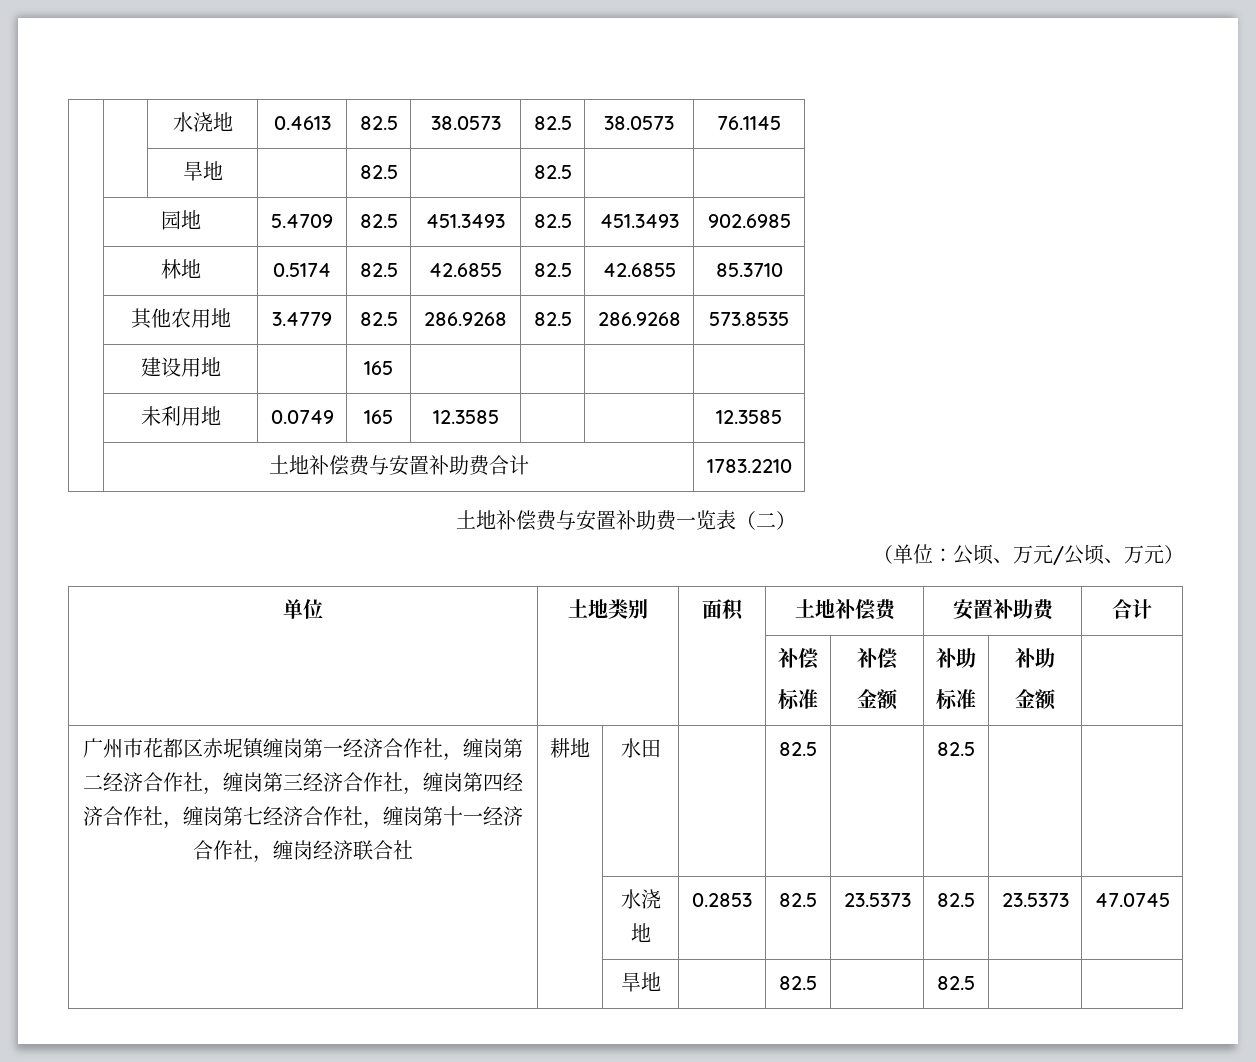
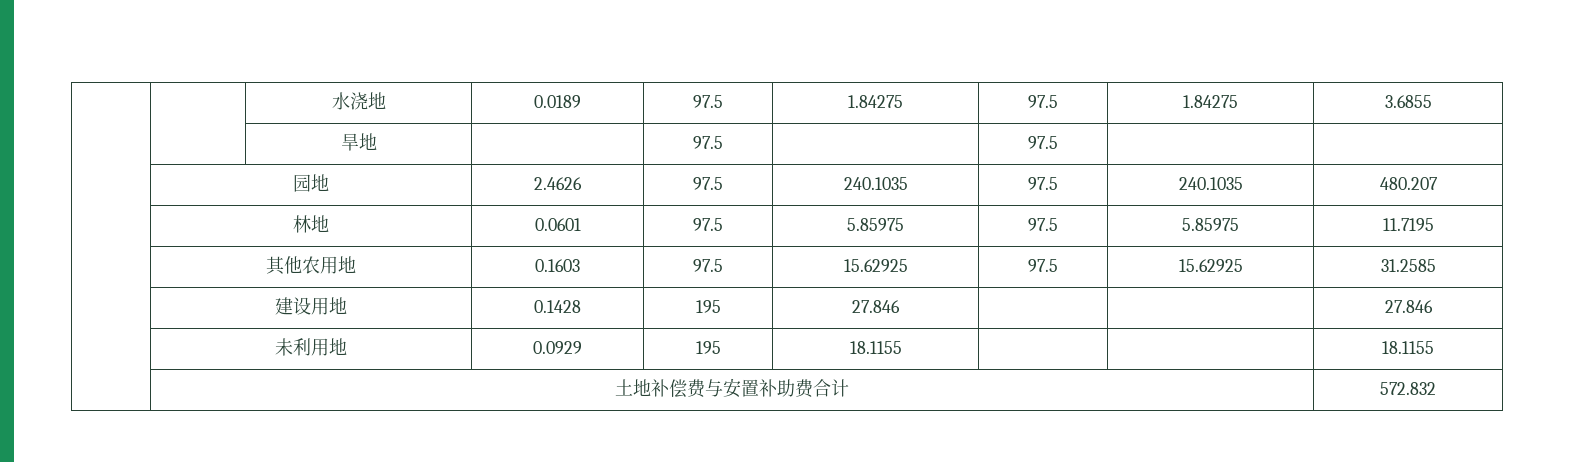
[172,112,233,132] [273,116,331,130] [359,116,398,130] [430,116,501,130] [533,116,572,130] [604,116,674,130] [717,116,781,130] [182,161,223,181] [359,165,398,179] [533,165,572,179] | | 水浇地 | 0.4613 | 82.5 | 38.0573 | 82.5 | 38.0573 | 76.1145 // | | 旱地 | | 82.5 | | 82.5 -> [331,92,386,110] [534,95,581,108] [693,95,723,108] [848,95,903,108] [1028,95,1058,108] [1183,95,1238,108] [1384,95,1432,108] [340,133,377,151] [693,136,723,149] [1028,136,1058,149] | | 水浇地 | 0.0189 | 97.5 | 1.84275 | 97.5 | 1.84275 | 3.6855 // | | 旱地 | | 97.5 | | 97.5
[271,214,333,228] [359,214,398,228] [426,214,505,228] [533,214,572,228] [599,214,679,228] [707,214,791,228] [160,259,201,279] [273,263,331,277] [359,263,398,277] [429,263,502,277] [533,263,572,277] [602,263,676,277] [715,263,783,277] [130,308,231,329] [272,312,332,326] [359,312,398,326] [424,312,507,326] [533,312,572,326] [597,312,681,326] [709,312,789,326] [140,357,221,377] [364,361,393,375] [140,406,221,426] [270,410,334,424] [364,410,393,424] [432,410,499,424] [716,410,782,424] 5.4709 | 82.5 | 451.3493 | 82.5 | 451.3493 | 902.6985 // | 林地 | 0.5174 | 82.5 | 42.6855 | 82.5 | 42.6855 | 85.3710 // | 其他农用地 | 3.4779 | 82.5 | 286.9268 | 82.5 | 286.9268 | 573.8535 // | 建设用地 | | 165 | | | | // | 未利用地 | 0.0749 | 165 | 12.3585 | | | 12.3585 -> [534,177,582,190] [693,177,723,190] [843,177,908,190] [1028,177,1058,190] [1178,177,1243,190] [1379,177,1438,190] [293,215,329,233] [534,218,581,231] [693,218,723,231] [847,218,904,231] [1028,218,1058,231] [1182,218,1239,231] [1382,218,1434,231] [266,256,356,275] [535,259,580,272] [693,259,723,272] [843,259,908,272] [1028,259,1058,272] [1178,259,1243,272] [1380,259,1436,272] [275,297,347,315] [534,300,581,313] [695,300,721,313] [852,300,900,313] [1384,300,1433,313] [275,338,347,356] [533,341,582,354] [695,341,721,354] [849,341,902,354] [1382,341,1434,354] 2.4626 | 97.5 | 240.1035 | 97.5 | 240.1035 | 480.207 // | 林地 | 0.0601 | 97.5 | 5.85975 | 97.5 | 5.85975 | 11.7195 // | 其他农用地 | 0.1603 | 97.5 | 15.62925 | 97.5 | 15.62925 | 31.2585 // | 建设用地 | 0.1428 | 195 | 27.846 | | | 27.846 // | 未利用地 | 0.0929 | 195 | 18.1155 | | | 18.1155
[706,459,792,473] [456,510,796,531] [873,544,1184,565] [283,599,323,619] [568,599,648,619] [702,599,744,621] [794,599,897,621] [952,599,1055,620] [1112,599,1152,619] [778,648,819,670] [778,689,818,710] [857,648,898,670] [857,689,898,710] [936,648,976,668] [936,689,976,710] [1015,648,1055,668] [1015,689,1056,710] [83,738,523,761] [83,772,523,795] [83,806,523,829] [193,840,413,863] [550,738,590,758] [620,738,661,758] [779,742,817,756] [937,742,975,756] [620,889,661,909] [630,923,651,942] [692,893,752,907] [779,893,817,907] [843,893,911,907] [937,893,975,907] [1001,893,1069,907] [1094,893,1170,907] [620,972,661,992] [779,976,817,990] [937,976,975,990] 1783.2210 // 土地补偿费与安置补助费一览表（二） // （单位：公顷、万元/公顷、万元） // 单位 | 土地类别 | 面积 | 土地补偿费 | 安置补助费 | 合计 // | | | 补偿 // 标准 | 补偿 // 金额 | 补助 // 标准 | 补助 // 金额 | // 广州市花都区赤坭镇缠岗第一经济合作社，缠岗第二经济合作社，缠岗第三经济合作社，缠岗第四经济合作社，缠岗第七经济合作社，缠岗第十一经济合作社，缠岗经济联合社 | 耕地 | 水田 | | 82.5 | | 82.5 | | // | | 水浇地 | 0.2853 | 82.5 | 23.5373 | 82.5 | 23.5373 | 47.0745 // | | 旱地 | | 82.5 | | 82.5 | | -> [1380,382,1436,395] 572.832

